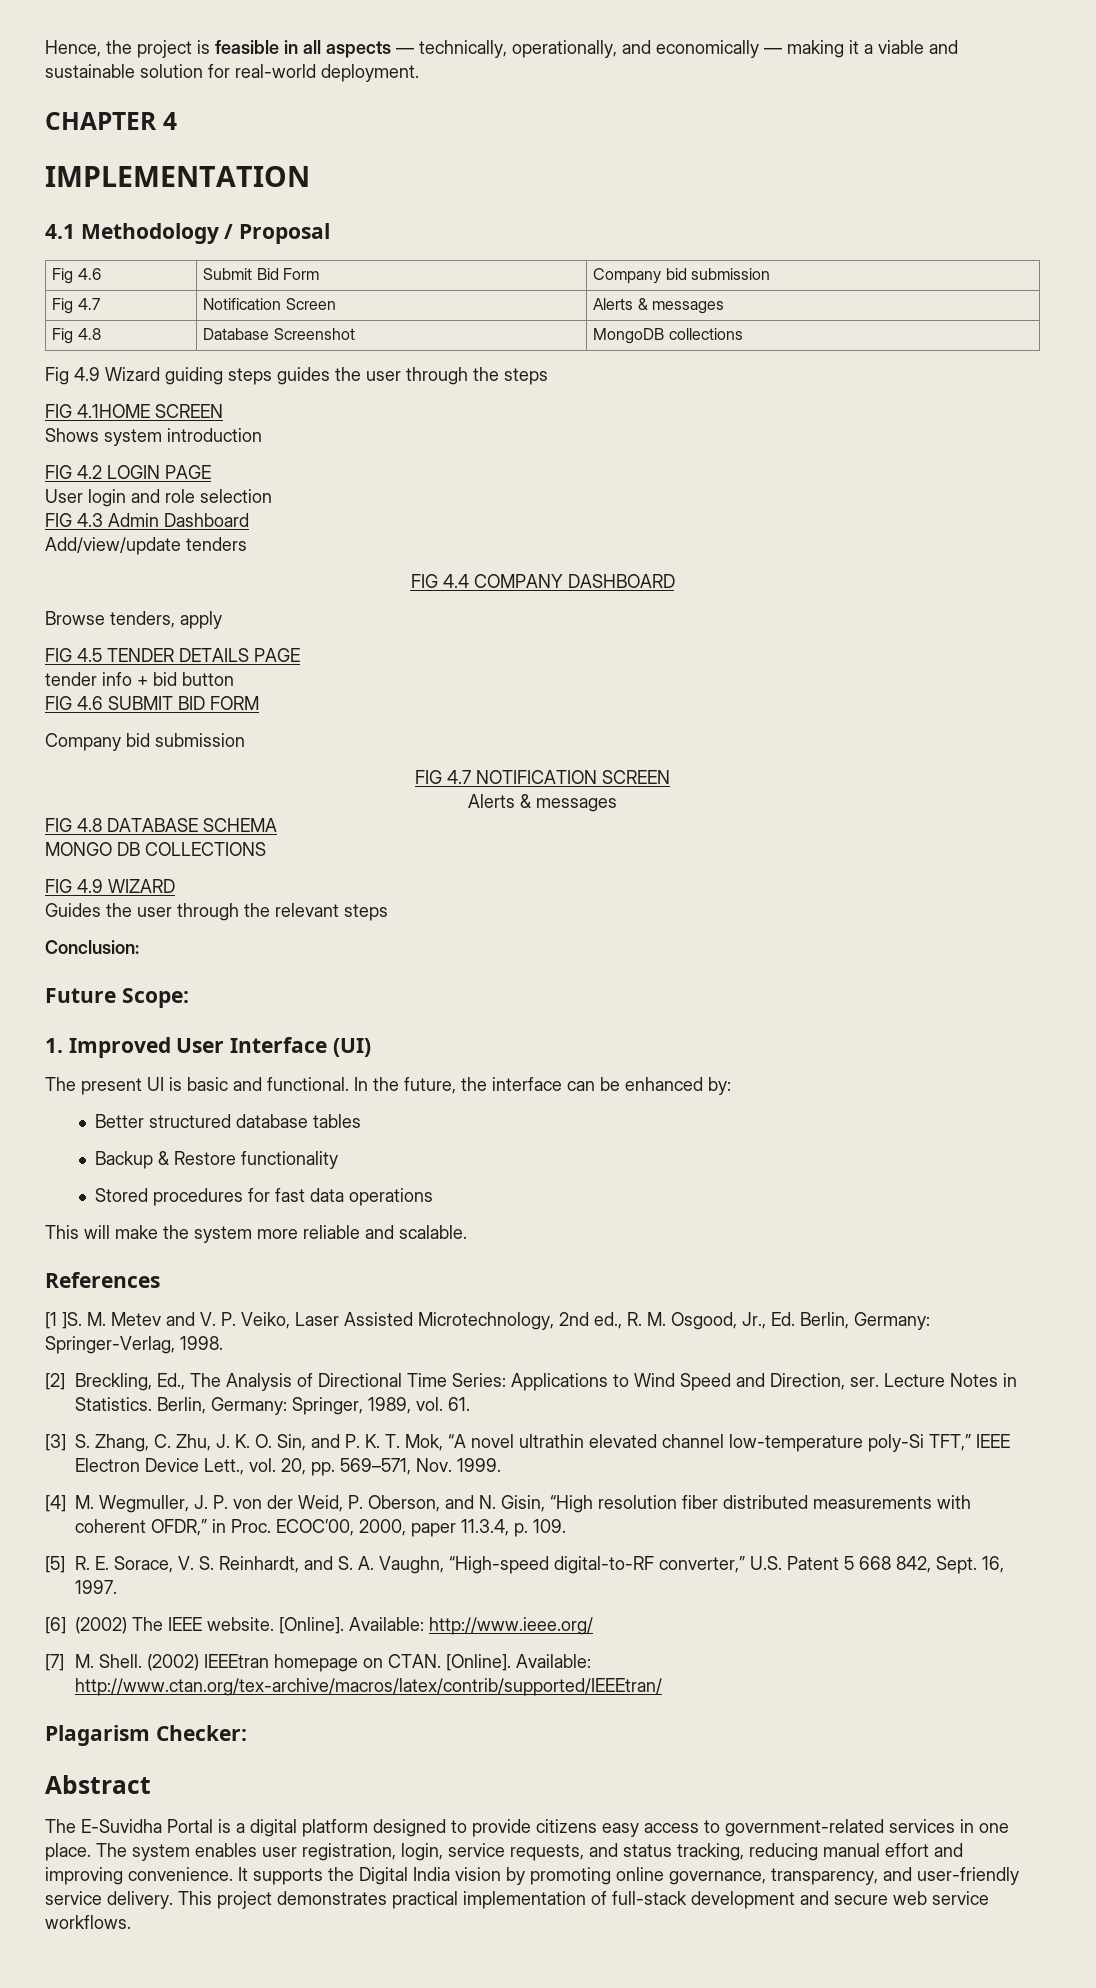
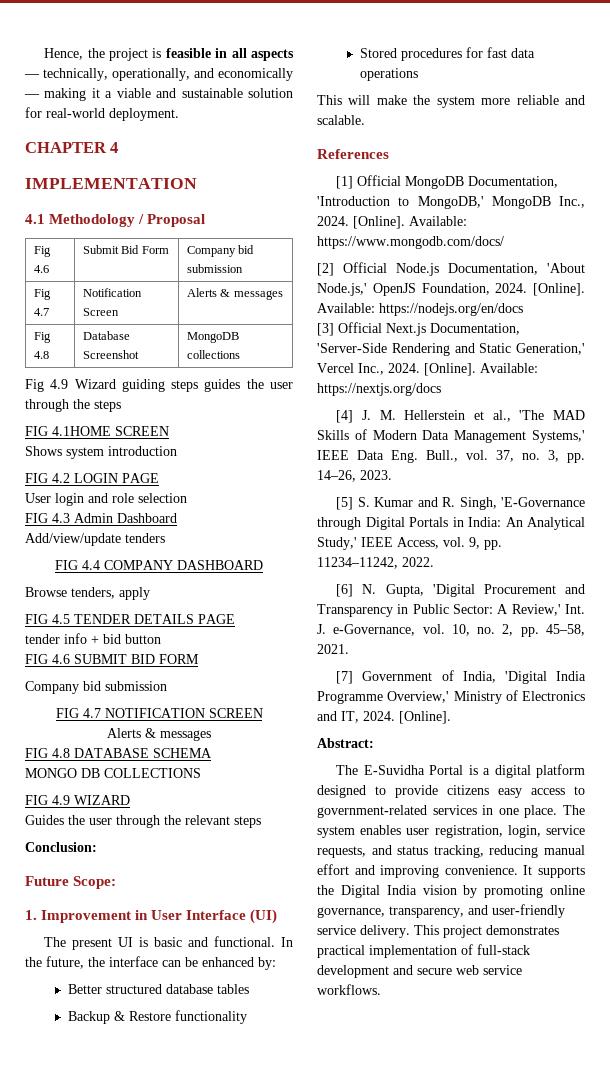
[68,1037,171,1058] Improved -> [41,910,149,923] Improvement in
[45,1312,930,1330] [45,1336,223,1354] [45,1373,1018,1391] [75,1397,471,1415] [45,1434,1011,1452] [75,1458,502,1476] [45,1495,972,1513] [75,1519,567,1537] [45,1556,1005,1574] [75,1580,118,1594] [45,1617,594,1635] [45,1654,592,1672] [75,1678,663,1696] [45,1725,247,1746] [45,1775,151,1794] [1 ]S. M. Metev and V. P. Veiko, Laser Assisted Microtechnology, 2nd ed., R. M. Osgood, Jr., Ed. Berlin, Germany: Springer-Verlag, 1998. // [2] Breckling, Ed., The Analysis of Directional Time Series: Applications to Wind Speed and Direction, ser. Lecture Notes in Statistics. Berlin, Germany: Springer, 1989, vol. 61. // [3] S. Zhang, C. Zhu, J. K. O. Sin, and P. K. T. Mok, “A novel ultrathin elevated channel low-temperature poly-Si TFT,” IEEE Electron Device Lett., vol. 20, pp. 569–571, Nov. 1999. // [4] M. Wegmuller, J. P. von der Weid, P. Oberson, and N. Gisin, “High resolution fiber distributed measurements with coherent OFDR,” in Proc. ECOC’00, 2000, paper 11.3.4, p. 109. // [5] R. E. Sorace, V. S. Reinhardt, and S. A. Vaughn, “High-speed digital-to-RF converter,” U.S. Patent 5 668 842, Sept. 16, 1997. // [6] (2002) The IEEE website. [Online]. Available: http://www.ieee.org/ // [7] M. Shell. (2002) IEEEtran homepage on CTAN. [Online]. Available: http://www.ctan.org/tex-archive/macros/latex/contrib/supported/IEEEtran/ // Plagarism Checker: // Abstract -> [336,175,559,189] [317,196,585,209] [317,216,467,229] [317,236,504,249] [317,262,585,276] [317,283,585,296] [317,303,523,316] [317,322,520,336] [317,343,585,356] [317,363,538,376] [317,383,441,396] [336,410,585,423] [317,429,585,443] [317,450,585,463] [317,470,392,482] [336,497,585,510] [317,517,585,530] [317,537,502,550] [317,557,434,569] [336,584,585,597] [317,604,585,617] [317,624,585,637] [317,644,349,654] [336,670,586,684] [317,690,585,704] [317,711,451,724] [317,738,374,748] [1] Official MongoDB Documentation, 'Introduction to MongoDB,' MongoDB Inc., 2024. [Online]. Available: https://www.mongodb.com/docs/ // [2] Official Node.js Documentation, 'About Node.js,' OpenJS Foundation, 2024. [Online]. Available: https://nodejs.org/en/docs // [3] Official Next.js Documentation, 'Server-Side Rendering and Static Generation,' Vercel Inc., 2024. [Online]. Available: https://nextjs.org/docs // [4] J. M. Hellerstein et al., 'The MAD Skills of Modern Data Management Systems,' IEEE Data Eng. Bull., vol. 37, no. 3, pp. 14–26, 2023. // [5] S. Kumar and R. Singh, 'E-Governance through Digital Portals in India: An Analytical Study,' IEEE Access, vol. 9, pp. 11234–11242, 2022. // [6] N. Gupta, 'Digital Procurement and Transparency in Public Sector: A Review,' Int. J. e-Governance, vol. 10, no. 2, pp. 45–58, 2021. // [7] Government of India, 'Digital India Programme Overview,' Ministry of Electronics and IT, 2024. [Online]. // Abstract:

